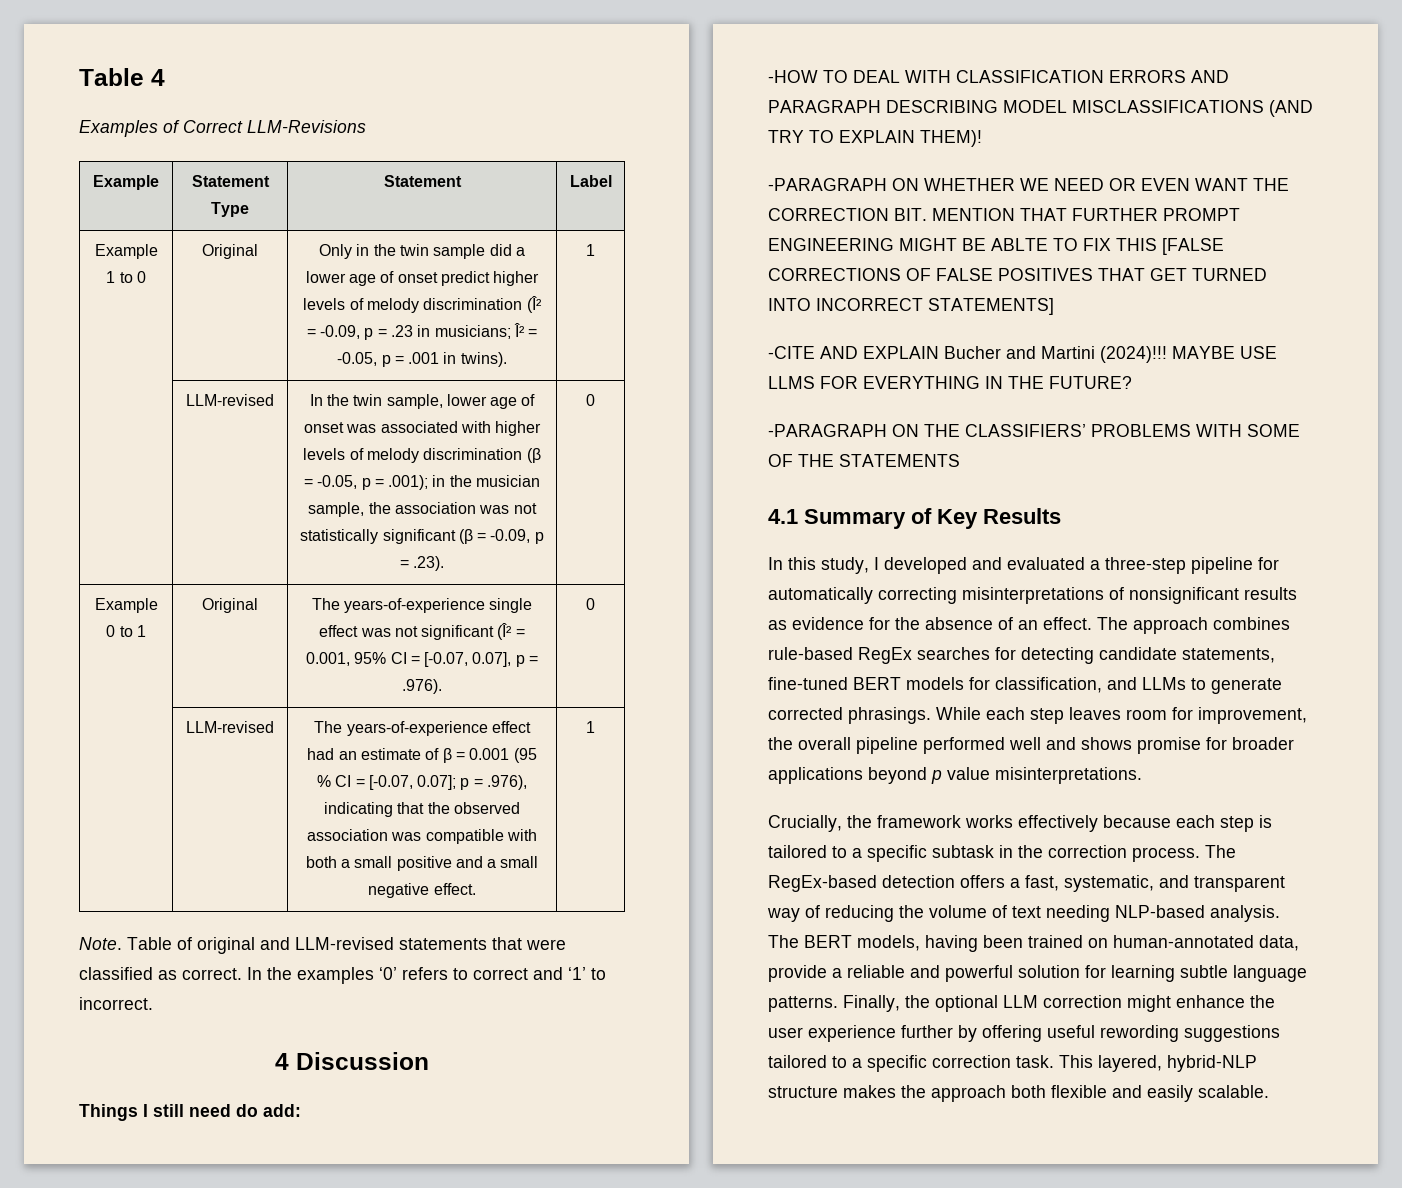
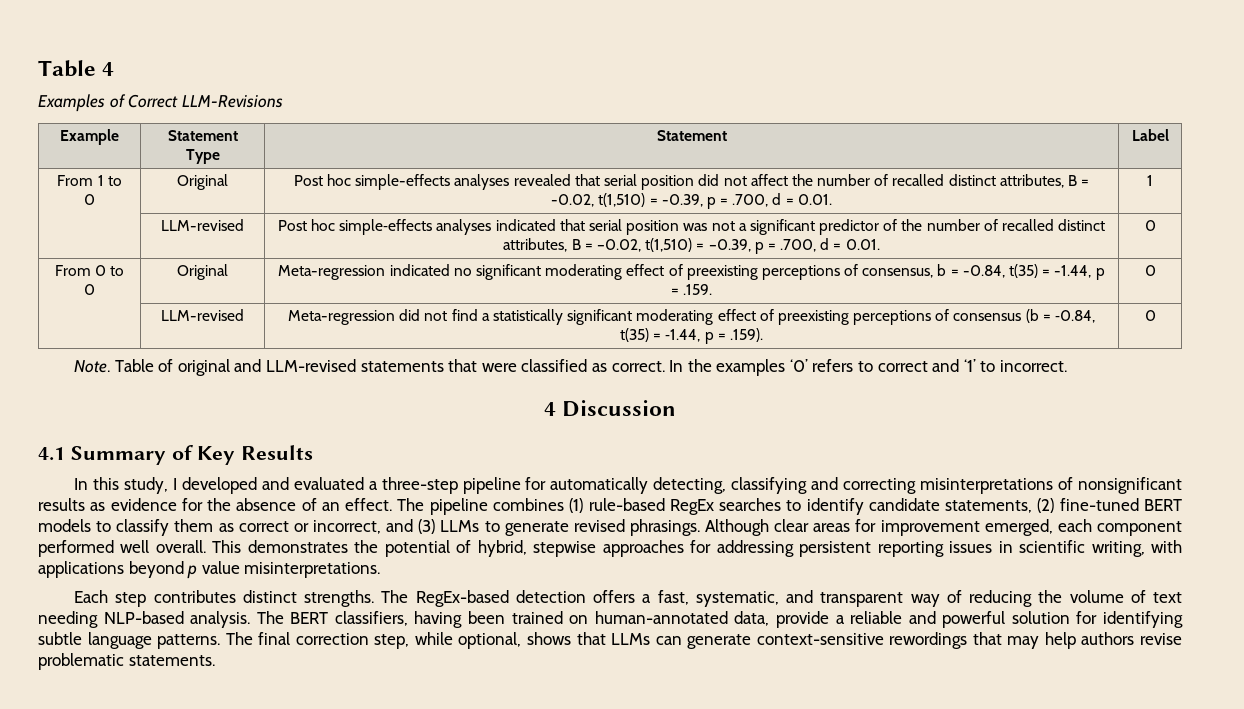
[94,244,158,259] Example -> [57,175,94,186] From
[319,244,525,259] [305,271,540,286] [303,296,542,313] [306,323,538,340] [337,352,507,367] [586,244,595,256] [186,394,274,406] [309,394,536,409] [303,421,542,436] [303,448,541,463] [303,475,541,490] [308,502,537,517] [300,529,544,544] [399,556,445,571] [586,394,595,406] [94,598,158,613] Only in the twin sample did a lower age of onset predict higher levels of melody discrimination (Î² = -0.09, p = .23 in musicians; Î² = -0.05, p = .001 in twins). | 1 // | LLM-revised | In the twin sample, lower age of onset was associated with higher levels of melody discrimination (β = ‑0.05, p = .001); in the musician sample, the association was not statistically significant (β = ‑0.09, p = .23). | 0 // Example -> [293,174,1090,190] [551,193,832,209] [1147,175,1153,186] [161,219,244,231] [277,219,1106,235] [503,238,880,254] [1144,220,1156,231] [54,265,91,276] Post hoc simple-effects analyses revealed that serial position did not affect the number of recalled distinct attributes, B = -0.02, t(1,510) = -0.39, p = .700, d = 0.01. | 1 // | LLM-revised | Post hoc simple‑effects analyses indicated that serial position was not a significant predictor of the number of recalled distinct attributes, B = –0.02, t(1,510) = –0.39, p = .700, d = 0.01. | 0 // From
[136,625,146,637] [202,598,258,613] [311,598,533,613] [319,623,525,640] [305,652,539,667] [402,679,442,694] 1 | Original | The years-of-experience single effect was not significant (Î² = 0.001, 95% CI = [-0.07, 0.07], p = .976). -> [84,284,95,295] [177,264,228,280] [278,264,1105,280] [670,284,713,295] 0 | Original | Meta-regression indicated no significant moderating effect of preexisting perceptions of consensus, b = -0.84, t(35) = -1.44, p = .159.
[314,721,531,736] [307,748,537,763] [316,775,528,790] [324,802,520,817] [307,829,537,844] [305,856,539,871] [368,883,476,898] [586,721,595,733] The years‑of‑experience effect had an estimate of β = 0.001 (95 % CI = [‑0.07, 0.07]; p = .976), indicating that the observed association was compatible with both a small positive and a small negative effect. | 1 -> [288,309,1095,325] [620,328,763,344] [1144,310,1156,321] Meta-regression did not find a statistically significant moderating effect of preexisting perceptions of consensus (b = ‑0.84, t(35) = ‑1.44, p = .159). | 0
[79,1104,301,1121] [768,70,1229,83] [768,100,1313,117] [768,130,982,147] [768,178,1289,191] [768,208,1240,221] [768,238,1224,255] [768,268,1267,281] [768,298,1054,315] [768,346,1277,363] [768,376,1132,389] [768,424,1300,437] [768,454,960,467] // Things I still need do add: // -HOW TO DEAL WITH CLASSIFICATION ERRORS AND PARAGRAPH DESCRIBING MODEL MISCLASSIFICATIONS (AND TRY TO EXPLAIN THEM)! // -PARAGRAPH ON WHETHER WE NEED OR EVEN WANT THE CORRECTION BIT. MENTION THAT FURTHER PROMPT ENGINEERING MIGHT BE ABLTE TO FIX THIS [FALSE CORRECTIONS OF FALSE POSITIVES THAT GET TURNED INTO INCORRECT STATEMENTS] // -CITE AND EXPLAIN Bucher and Martini (2024)!!! MAYBE USE LLMS FOR EVERYTHING IN THE FUTURE? // -PARAGRAPH ON THE CLASSIFIERS’ PROBLEMS WITH SOME OF THE STATEMENTS -> (677, 408) none
(873, 595) none -> [653,477,839,494] detecting, classifying and
[1133,617,1290,634] approach combines -> [429,498,584,515] pipeline combines (1)
[995,647,1094,664] for detecting -> [786,498,864,515] to identify
(1275, 655) none -> [1037,498,1055,513] (2)
[969,677,1282,694] [768,707,1307,724] [768,737,1294,754] for classification, and LLMs to generate corrected phrasings. While each step leaves room for improvement, the overall pipeline performed well and shows promise for broader -> [96,519,1182,536] [38,540,1182,557] to classify them as correct or incorrect, and (3) LLMs to generate revised phrasings. Although clear areas for improvement emerged, each component performed well overall. This demonstrates the potential of hybrid, stepwise approaches for addressing persistent reporting issues in scientific writing, with
[768,815,1272,832] [768,845,1200,862] Crucially, the framework works effectively because each step is tailored to a specific subtask in the correction process. -> [74,590,375,607] Each step contributes distinct strengths.
[857,935,920,951] models, -> [334,611,408,626] classifiers,
[1111,965,1175,982] learning -> [1102,611,1183,628] identifying
[843,995,1275,1012] [768,1025,1280,1042] [768,1055,1257,1072] [768,1085,1269,1102] Finally, the optional LLM correction might enhance the user experience further by offering useful rewording suggestions tailored to a specific correction task. This layered, hybrid-NLP structure makes the approach both flexible and easily scalable. -> [225,632,1182,649] [38,653,215,670] The final correction step, while optional, shows that LLMs can generate context-sensitive rewordings that may help authors revise problematic statements.

